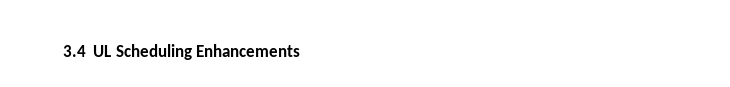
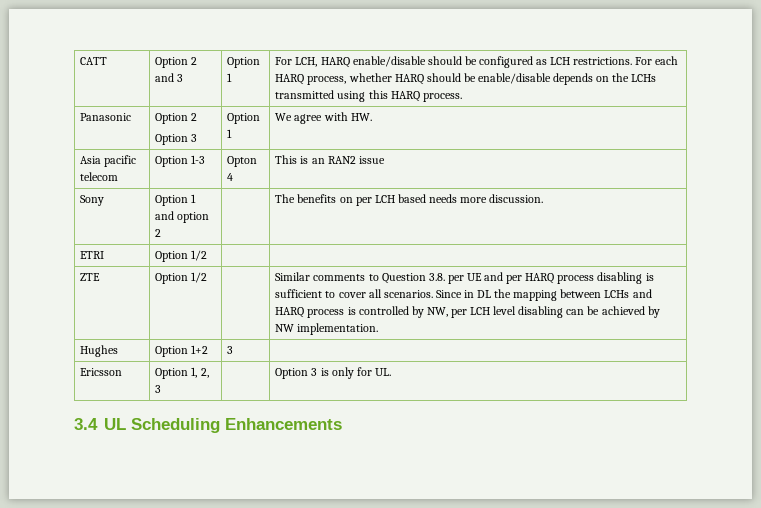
(63, 51) none -> [80,57,108,65] [155,57,198,68] [155,73,184,82] [227,57,261,68] [227,73,233,82] [275,56,679,68] [275,73,657,85] [275,90,462,102] [80,113,132,121] [155,113,198,124] [155,134,198,145] [227,113,261,124] [227,129,233,138] [275,112,372,124] [80,155,137,167] [80,172,119,181] [155,155,206,167] [227,156,258,167] [227,173,234,181] [275,155,385,164] [80,195,105,206] [155,194,197,206] [155,211,210,223] [155,229,162,237] [275,194,544,206] [80,251,105,259] [155,250,208,262] [80,273,101,281] [155,272,208,284] [275,272,654,284] [275,289,652,301] [275,306,660,318] [275,323,379,335] [80,345,119,357] [155,345,209,357] [227,346,234,354] [80,368,123,376] [155,367,209,379] [155,385,162,393] [275,367,391,379] CATT | Option 2 and 3 | Option 1 | For LCH, HARQ enable/disable should be configured as LCH restrictions. For each HARQ process, whether HARQ should be enable/disable depends on the LCHs transmitted using this HARQ process. // Panasonic | Option 2 // Option 3 | Option 1 | We agree with HW. // Asia pacific telecom | Option 1-3 | Opton 4 | This is an RAN2 issue // Sony | Option 1 and option 2 | | The benefits on per LCH based needs more discussion. // ETRI | Option 1/2 | | // ZTE | Option 1/2 | | Similar comments to Question 3.8. per UE and per HARQ process disabling is sufficient to cover all scenarios. Since in DL the mapping between LCHs and HARQ process is controlled by NW, per LCH level disabling can be achieved by NW implementation. // Hughes | Option 1+2 | 3 | // Ericsson | Option 1, 2, 3 | | Option 3 is only for UL. //

